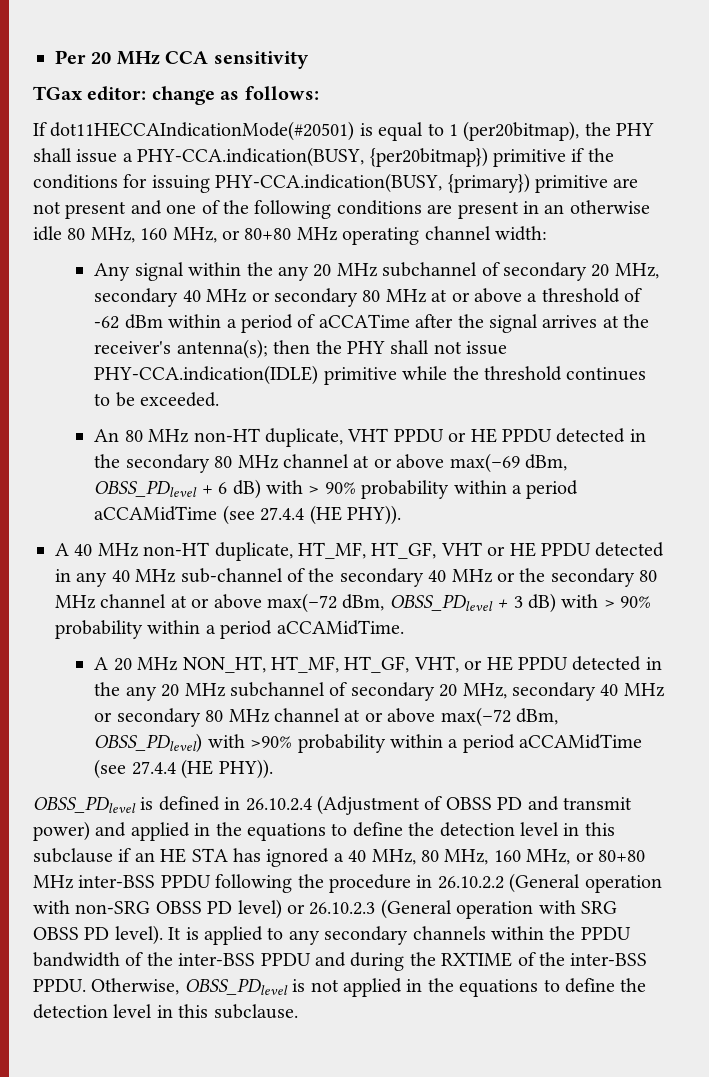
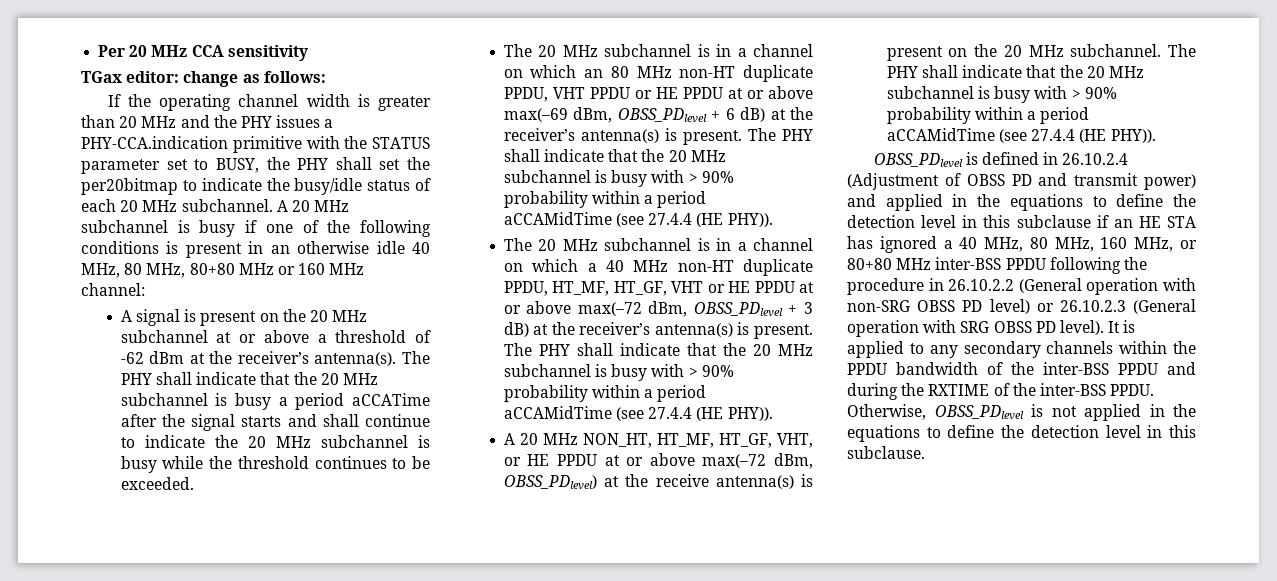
[50,121,655,141] [33,147,614,167] [33,173,639,193] [33,200,162,219] dot11HECCAIndicationMode(#20501) is equal to 1 (per20bitmap), the PHY shall issue a PHY-CCA.indication(BUSY, {per20bitmap}) primitive if the conditions for issuing PHY-CCA.indication(BUSY, {primary}) primitive are not present and -> [127,94,432,111] [81,115,334,128] [81,136,430,153] [81,157,430,174] [81,178,431,195] [81,199,350,212] [81,220,258,237] the operating channel width is greater than 20 MHz and the PHY issues a PHY-CCA.indication primitive with the STATUS parameter set to BUSY, the PHY shall set the per20bitmap to indicate the busy/idle status of each 20 MHz subchannel. A 20 MHz subchannel is busy if
[427,204,453,214] are -> [166,241,179,254] is
[67,226,547,245] [94,262,659,281] [94,288,427,307] 80 MHz, 160 MHz, or 80+80 MHz operating channel width: // Any signal within the any 20 MHz subchannel of secondary 20 MHz, secondary 40 MHz or secondary 80 MHz -> [412,242,430,254] [81,263,365,278] [81,283,145,296] [120,309,368,326] [120,330,208,343] 40 MHz, 80 MHz, 80+80 MHz or 160 MHz channel: // A signal is present on the 20 MHz subchannel
[168,314,316,333] within a period of -> [189,351,430,366] [120,372,378,385] [120,393,345,410] at the receiver’s antenna(s). The PHY shall indicate that the 20 MHz subchannel is busy a period
[542,314,650,328] [94,339,508,359] [94,365,397,385] arrives at the receiver's antenna(s); then the PHY shall not issue PHY-CCA.indication(IDLE) primitive -> [241,414,430,427] [120,435,430,448] [120,456,157,473] starts and shall continue to indicate the 20 MHz subchannel is busy
[94,429,120,442] An -> [503,44,813,57] [503,65,604,78] The 20 MHz subchannel is in a channel on which an
[264,428,343,447] duplicate, -> [743,65,813,82] [503,87,548,102] duplicate PPDU,
[556,428,646,443] [94,454,349,473] detected in the secondary 80 MHz channel -> (723, 93) none
(261, 489) none -> [770,107,813,120] [503,128,813,145] [503,149,726,162] [503,170,734,187] [503,191,707,208] [503,212,773,227] [503,238,813,251] [503,259,813,276] [503,281,814,296] [503,301,813,317] [503,322,813,339] [503,343,813,356] [503,364,648,381] at the receiver’s antenna(s) is present. The PHY shall indicate that the 20 MHz subchannel is busy with > 90% probability within a period aCCAMidTime (see 27.4.4 (HE PHY)). // The 20 MHz subchannel is in a channel on which a 40 MHz non-HT duplicate PPDU, HT_MF, HT_GF, VHT or HE PPDU at or above max(–72 dBm, OBSS_PDlevel + 3 dB) at the receiver’s antenna(s) is present. The PHY shall indicate that the 20 MHz subchannel is busy
[55,542,665,561] [55,568,658,587] [55,593,652,613] [55,620,404,639] // A 40 MHz non-HT duplicate, HT_MF, HT_GF, VHT or HE PPDU detected in any 40 MHz sub-channel of the secondary 40 MHz or the secondary 80 MHz channel at or above max(–72 dBm, OBSS_PDlevel + 3 dB) with > 90% probability within a period aCCAMidTime. -> (773, 414) none
[572,656,662,671] [94,682,665,701] [94,708,340,727] detected in the any 20 MHz subchannel of secondary 20 MHz, secondary 40 MHz or secondary 80 MHz channel -> (597, 460) none
[207,734,293,748] with >90% -> [604,474,813,489] [886,44,1196,61] [886,65,1144,78] [886,86,1117,103] at the receive antenna(s) is present on the 20 MHz subchannel. The PHY shall indicate that the 20 MHz subchannel is busy with > 90%

